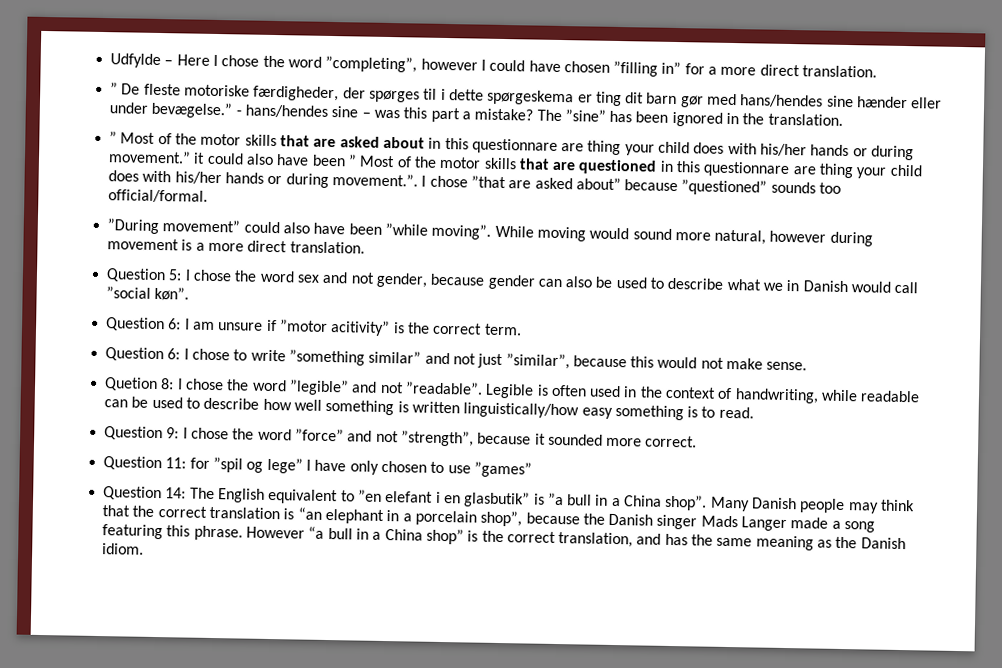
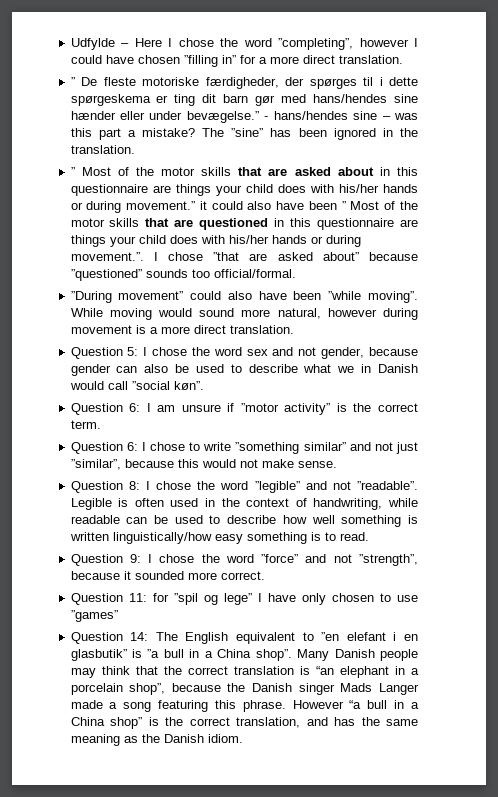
[471,138,622,156] questionnare are thing -> [70,184,211,196] questionnaire are things
[703,161,855,179] questionnare are thing -> [317,218,418,230] [70,235,106,247] questionnaire are things
[330,320,391,337] acitivity” -> [284,403,331,415] activity”
[103,377,158,392] Quetion -> [70,481,123,493] Question

